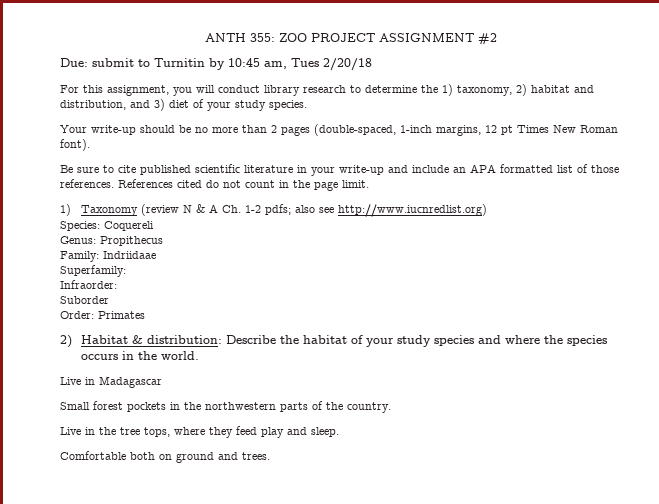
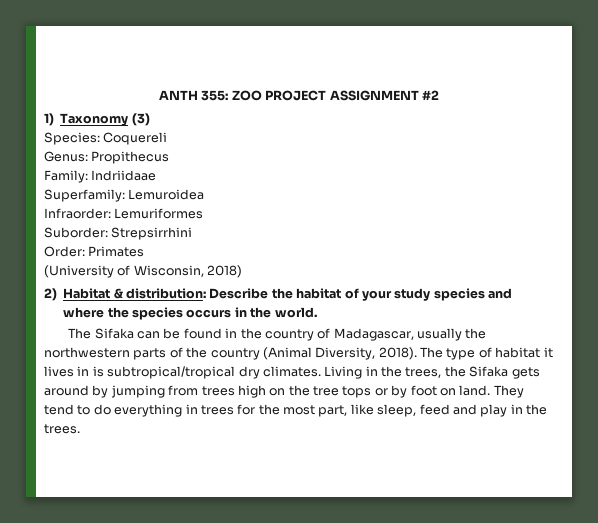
[60,58,372,71] [60,84,594,96] [60,99,307,111] [60,124,618,136] [60,139,90,151] [60,164,619,176] [60,179,369,191] [60,204,487,217] Due: submit to Turnitin by 10:45 am, Tues 2/20/18 // For this assignment, you will conduct library research to determine the 1) taxonomy, 2) habitat and distribution, and 3) diet of your study species. // Your write-up should be no more than 2 pages (double-spaced, 1-inch margins, 12 pt Times New Roman font). // Be sure to cite published scientific literature in your write-up and include an APA formatted list of those references. References cited do not count in the page limit. // 1) Taxonomy (review N & A Ch. 1-2 pdfs; also see http://www.iucnredlist.org) -> [44,113,150,126] 1) Taxonomy (3)
(126, 271) none -> [128,189,205,200] Lemuroidea
[60,296,109,304] // Suborder -> [114,208,204,219] [44,227,193,240] Lemuriformes // Suborder: Strepsirrhini
(145, 315) none -> [44,265,243,278] // (University of Wisconsin, 2018)
[60,376,162,388] [60,401,180,412] Live in Madagascar // Small forest pockets in -> [68,328,463,341] The Sifaka can be found in the country of Madagascar, usually
[347,402,391,413] [60,426,339,438] [60,451,238,463] country. // Live in the tree tops, where they feed play and sleep. // Comfortable both on ground and -> [210,347,553,360] [44,366,540,379] [44,385,524,398] [44,404,547,417] country (Animal Diversity, 2018). The type of habitat it lives in is subtropical/tropical dry climates. Living in the trees, the Sifaka gets around by jumping from trees high on the tree tops or by foot on land. They tend to do everything in trees for the most part, like sleep, feed and play in the

